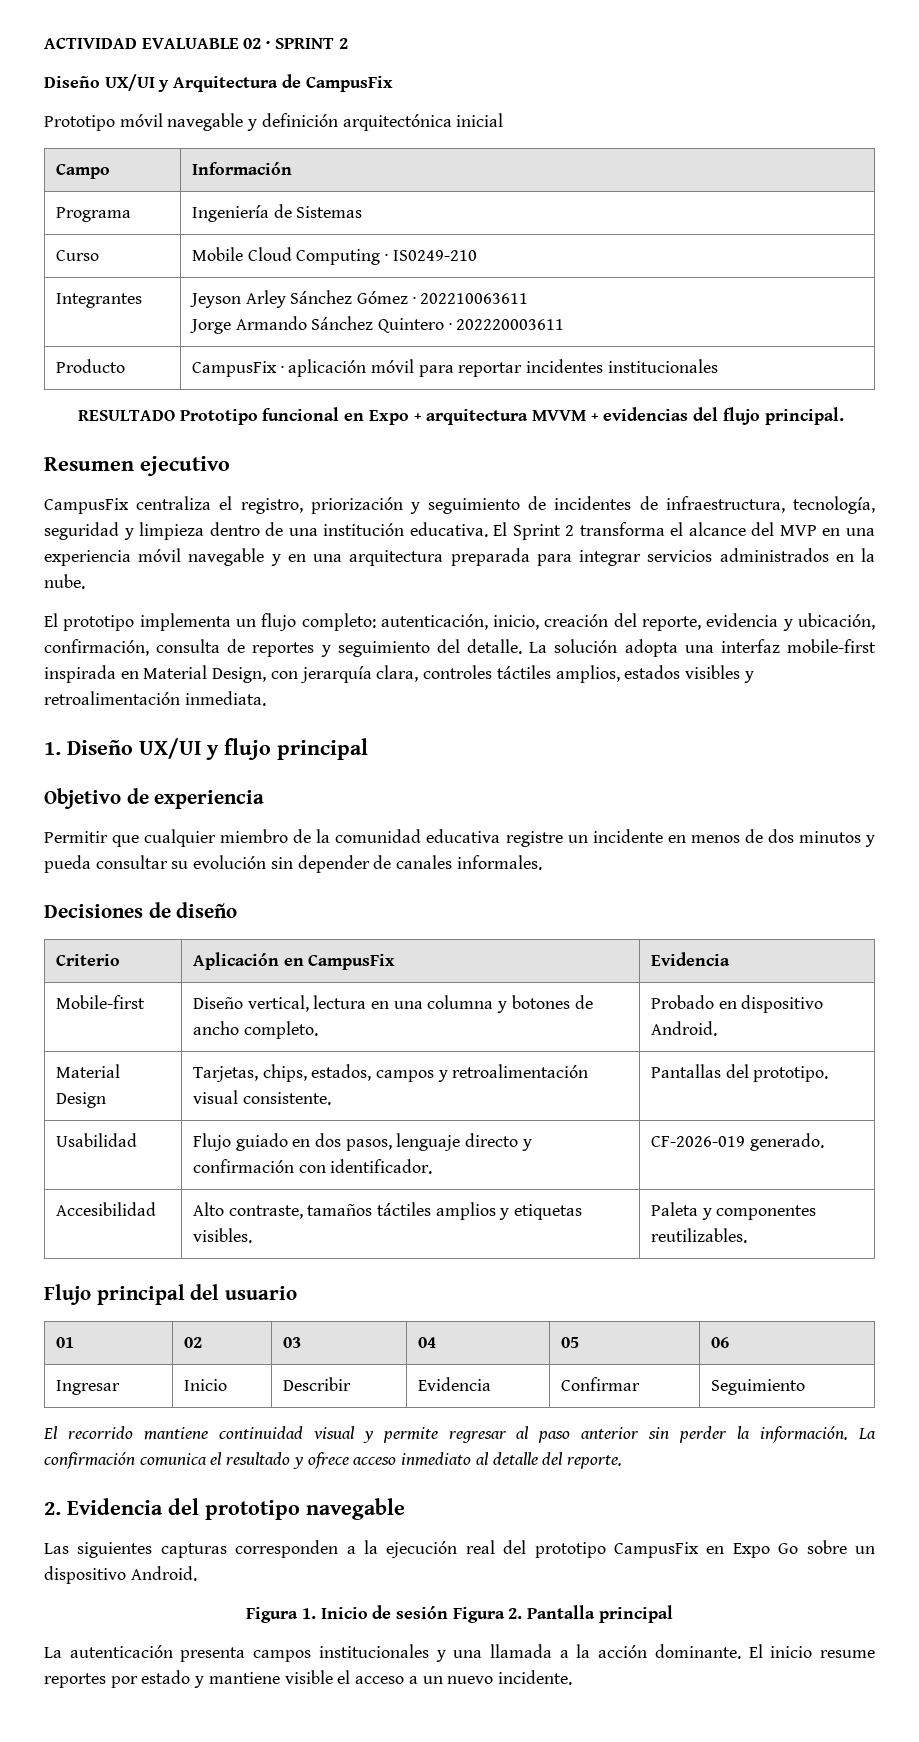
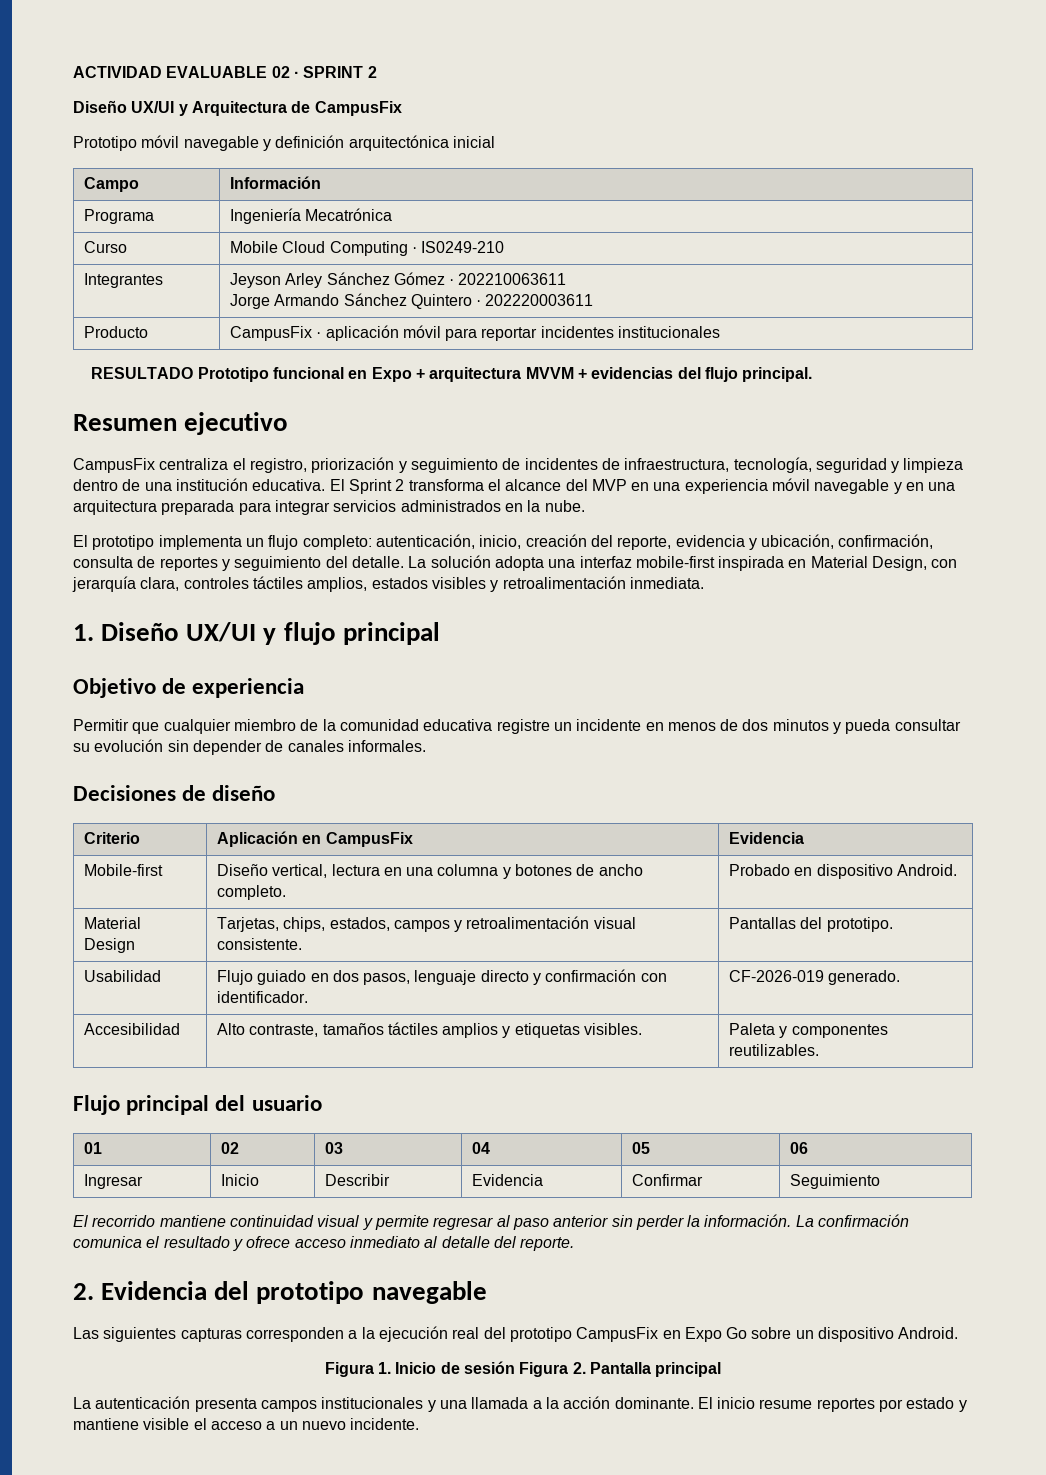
[273,204,363,218] de Sistemas -> [305,208,393,221] Mecatrónica

